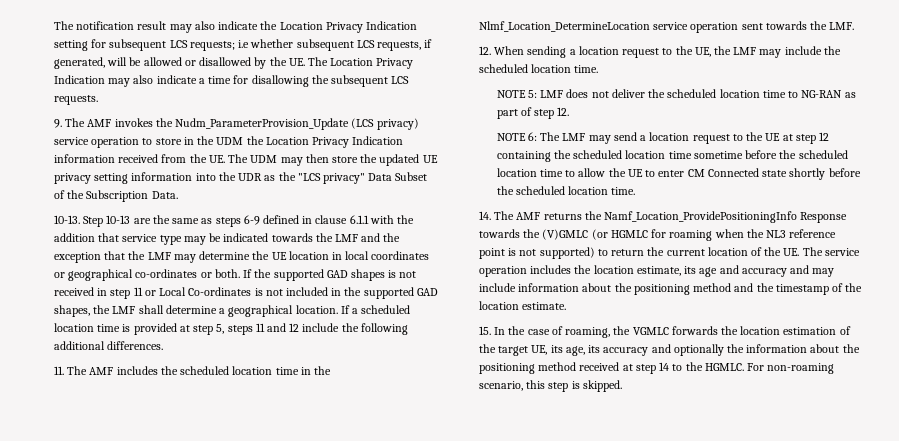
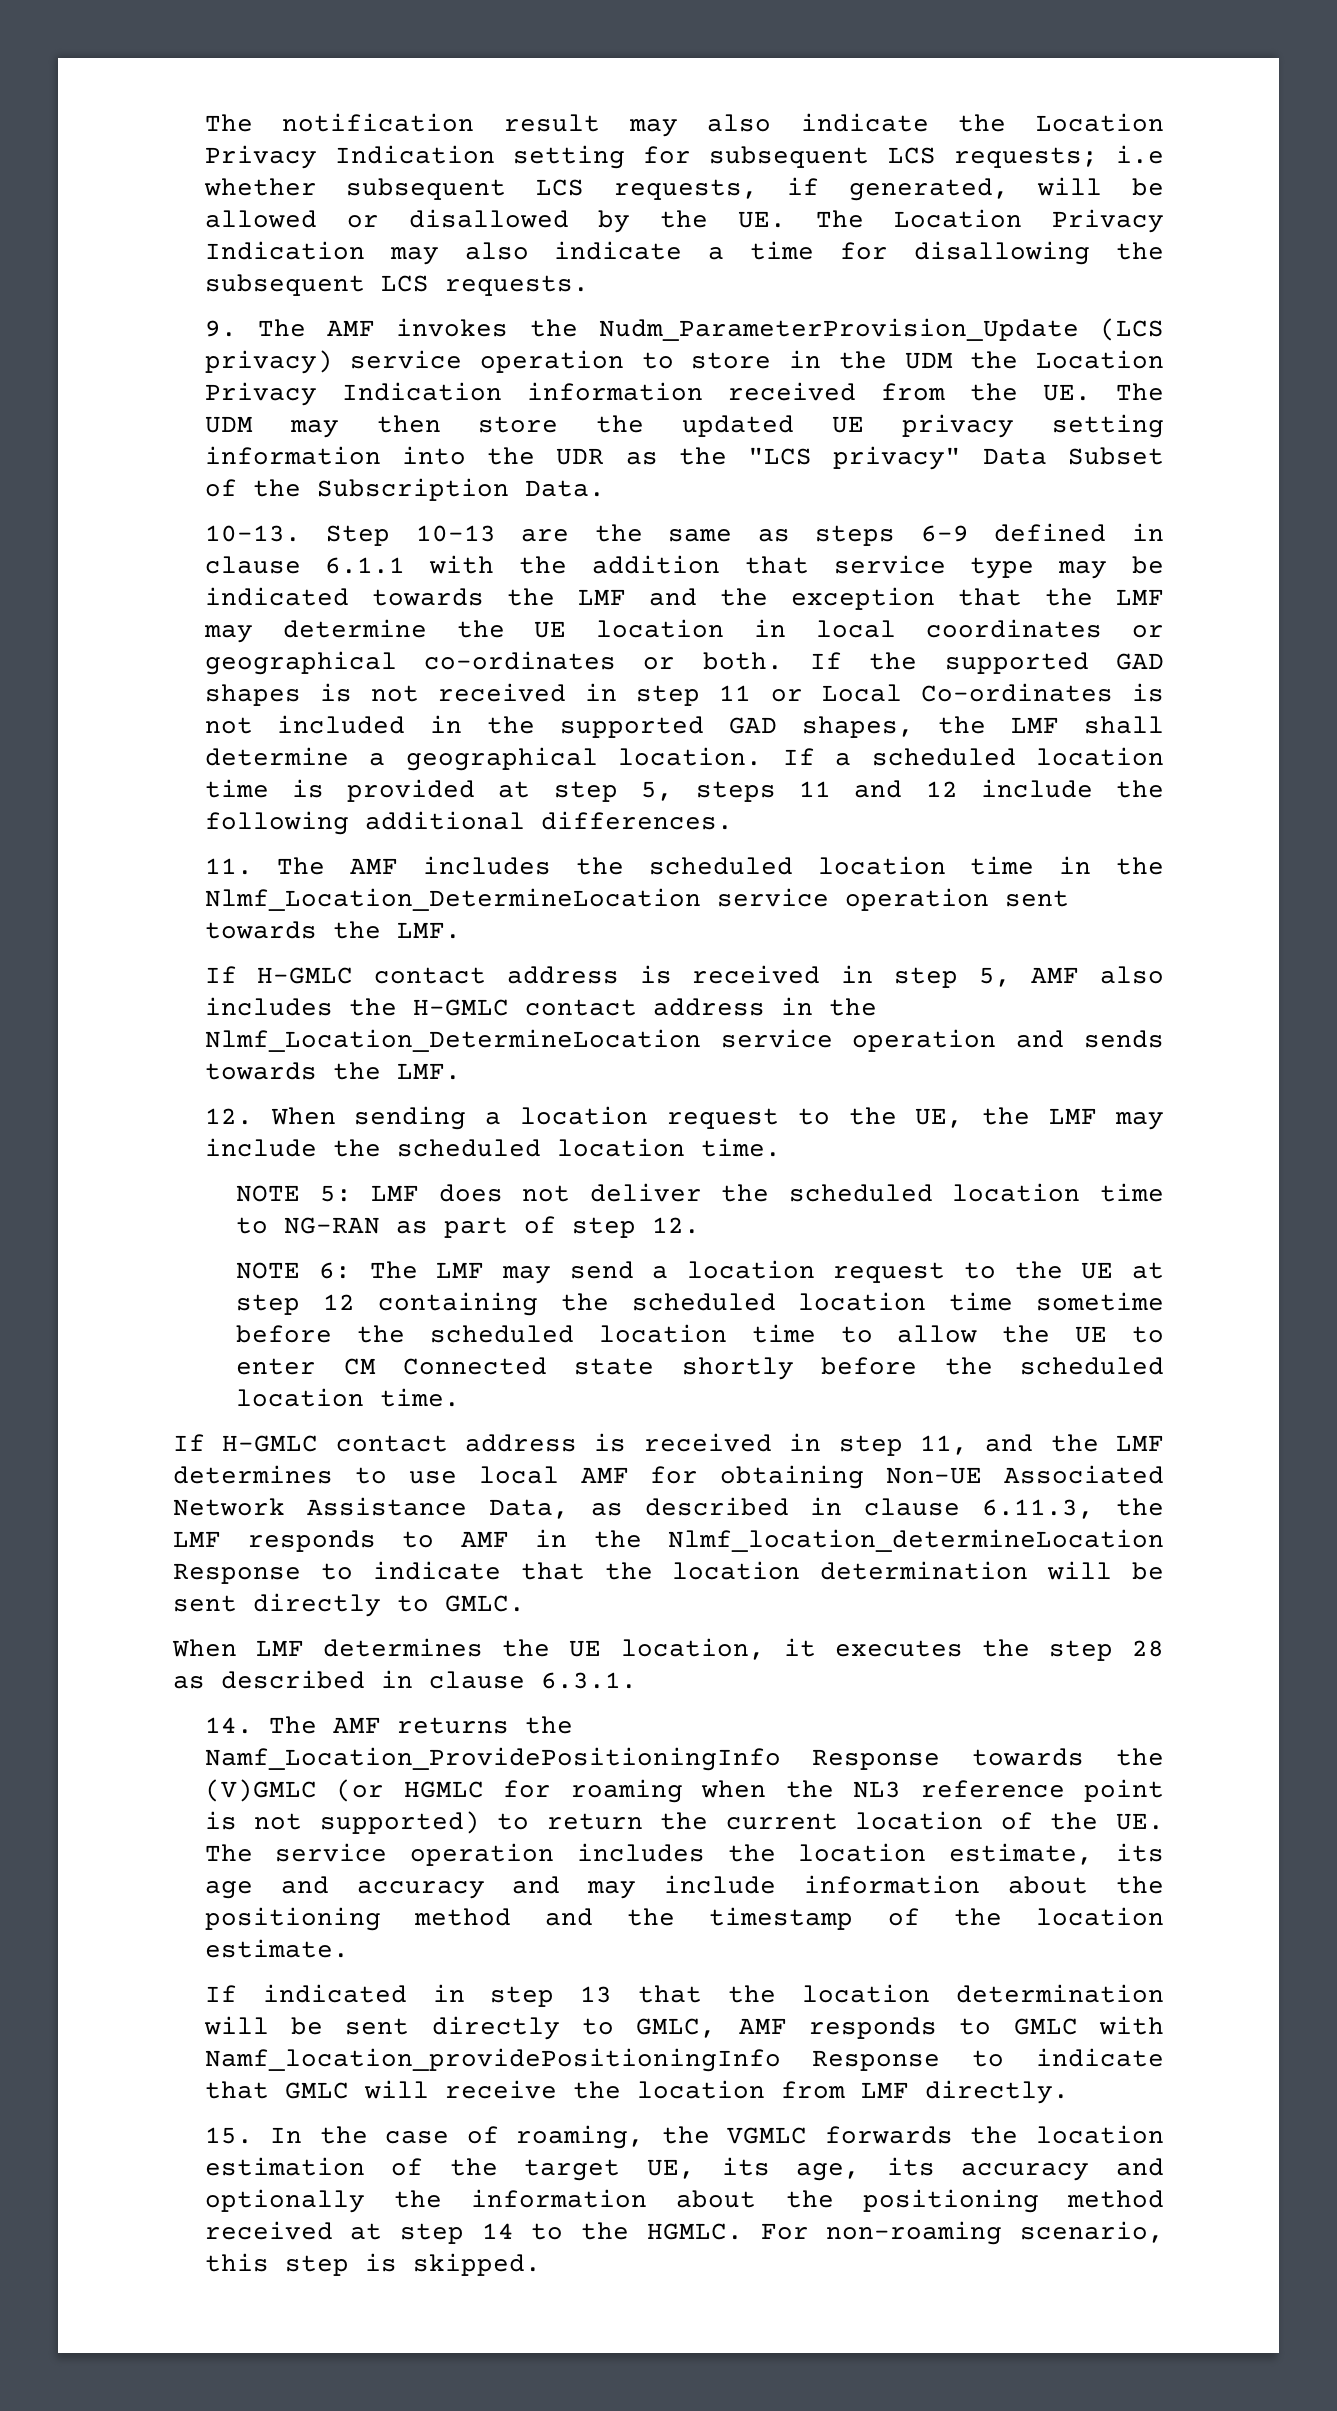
(855, 26) none -> [204,965,1164,988] [204,997,877,1016] [204,1029,1164,1052] [204,1062,461,1080] // If H-GMLC contact address is received in step 5, AMF also includes the H-GMLC contact address in the Nlmf_Location_DetermineLocation service operation and sends towards the LMF.
(636, 191) none -> [173,1433,1164,1456] [173,1465,1164,1489] [173,1497,1164,1519] [173,1529,1164,1552] [173,1561,1164,1584] [173,1593,525,1617] [172,1638,1164,1661] [173,1670,637,1689] // If H-GMLC contact address is received in step 11, and the LMF determines to use local AMF for obtaining Non-UE Associated Network Assistance Data, as described in clause 6.11.3, the LMF responds to AMF in the Nlmf_location_determineLocation Response to indicate that the location determination will be sent directly to GMLC. // When LMF determines the UE location, it executes the step 28 as described in clause 6.3.1.
(567, 306) none -> [204,1984,1164,2007] [203,2016,1164,2040] [204,2048,1164,2072] [204,2080,1069,2104] // If indicated in step 13 that the location determination will be sent directly to GMLC, AMF responds to GMLC with Namf_location_providePositioningInfo Response to indicate that GMLC will receive the location from LMF directly.

